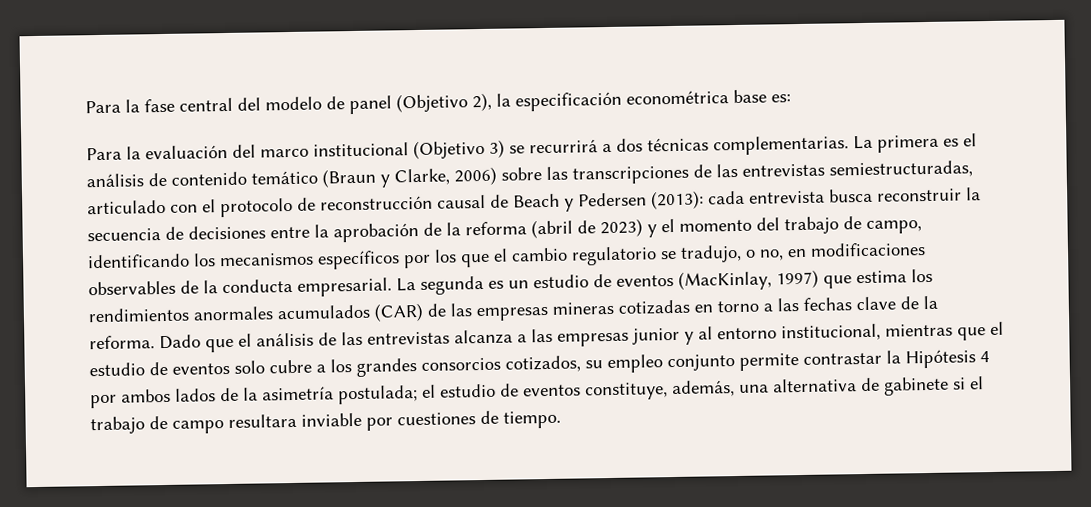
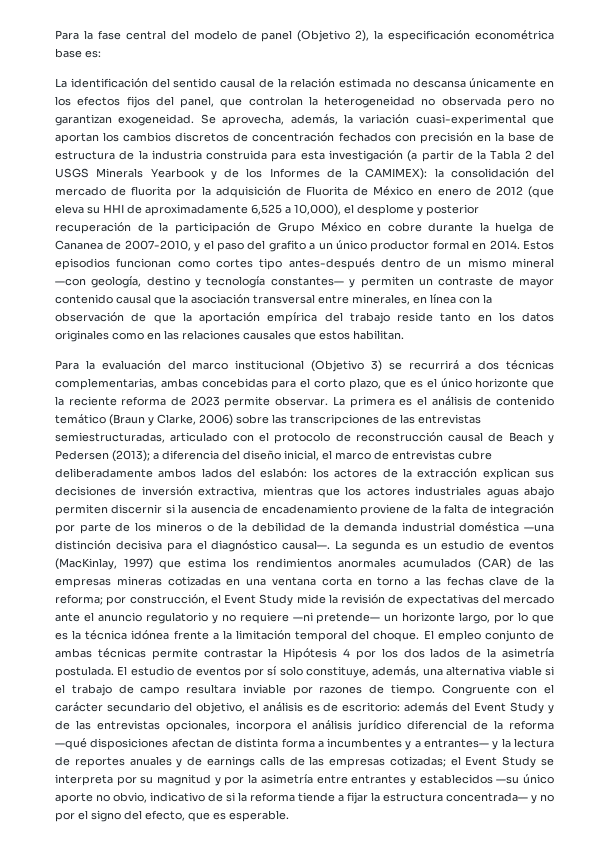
(791, 98) none -> [55,78,554,88] [55,96,554,108] [55,114,554,126] [55,132,554,144] [55,150,554,162] [55,168,554,180] [55,186,555,198] [55,204,479,216] [55,222,554,234] [55,240,554,252] [55,258,554,270] [55,276,555,288] [55,294,492,306] [55,312,554,324] [55,330,404,342] // La identificación del sentido causal de la relación estimada no descansa únicamente en los efectos fijos del panel, que controlan la heterogeneidad no observada pero no garantizan exogeneidad. Se aprovecha, además, la variación cuasi-experimental que aportan los cambios discretos de concentración fechados con precisión en la base de estructura de la industria construida para esta investigación (a partir de la Tabla 2 del USGS Minerals Yearbook y de los Informes de la CAMIMEX): la consolidación del mercado de fluorita por la adquisición de Fluorita de México en enero de 2012 (que eleva su HHI de aproximadamente 6,525 a 10,000), el desplome y posterior recuperación de la participación de Grupo México en cobre durante la huelga de Cananea de 2007-2010, y el paso del grafito a un único productor formal en 2014. Estos episodios funcionan como cortes tipo antes-después dentro de un mismo mineral —con geología, destino y tecnología constantes— y permiten un contraste de mayor contenido causal que la asociación transversal entre minerales, en línea con la observación de que la aportación empírica del trabajo reside tanto en los datos originales como en las relaciones causales que estos habilitan.
[713,135,849,156] complementarias. -> [55,378,554,390] [55,396,329,408] complementarias, ambas concebidas para el corto plazo, que es el único horizonte que la reciente reforma de 2023 permite observar.
[651,187,981,210] [87,216,922,243] [87,242,926,270] [88,277,392,297] (2013): cada entrevista busca reconstruir la secuencia de decisiones entre la aprobación de la reforma (abril de 2023) y el momento del trabajo de campo, identificando los mecanismos específicos por los que el cambio regulatorio se tradujo, o no, en modificaciones observables de la conducta empresarial. -> [112,450,492,462] [55,468,555,480] [55,486,554,498] [55,504,555,516] [55,522,554,534] [55,540,331,552] (2013); a diferencia del diseño inicial, el marco de entrevistas cubre deliberadamente ambos lados del eslabón: los actores de la extracción explican sus decisiones de inversión extractiva, mientras que los actores industriales aguas abajo permiten discernir si la ausencia de encadenamiento proviene de la falta de integración por parte de los mineros o de la debilidad de la demanda industrial doméstica —una distinción decisiva para el diagnóstico causal—.
(713, 308) none -> [246,577,372,586] una ventana corta en
[89,321,1004,353] [89,354,735,377] reforma. Dado que el análisis de las entrevistas alcanza a las empresas junior y al entorno institucional, mientras que el estudio de eventos solo cubre a los grandes consorcios cotizados, su empleo conjunto -> [55,594,554,606] [55,612,554,624] [55,630,555,642] [55,648,146,658] reforma; por construcción, el Event Study mide la revisión de expectativas del mercado ante el anuncio regulatorio y no requiere —ni pretende— un horizonte largo, por lo que es la técnica idónea frente a la limitación temporal del choque. El empleo conjunto de ambas técnicas
[121,388,171,403] ambos -> [381,648,425,658] los dos
[338,383,581,405] postulada; el estudio de eventos -> [55,666,303,678] postulada. El estudio de eventos por sí solo
[860,376,949,396] de gabinete -> [508,666,542,676] viable
[397,412,476,426] cuestiones -> [319,686,363,694] razones
(561, 419) none -> [441,684,554,696] [55,702,554,714] [55,720,555,732] [55,738,555,750] [55,756,554,768] [55,774,554,786] [55,792,554,804] [55,810,289,822] Congruente con el carácter secundario del objetivo, el análisis es de escritorio: además del Event Study y de las entrevistas opcionales, incorpora el análisis jurídico diferencial de la reforma —qué disposiciones afectan de distinta forma a incumbentes y a entrantes— y la lectura de reportes anuales y de earnings calls de las empresas cotizadas; el Event Study se interpreta por su magnitud y por la asimetría entre entrantes y establecidos —su único aporte no obvio, indicativo de si la reforma tiende a fijar la estructura concentrada— y no por el signo del efecto, que es esperable.

